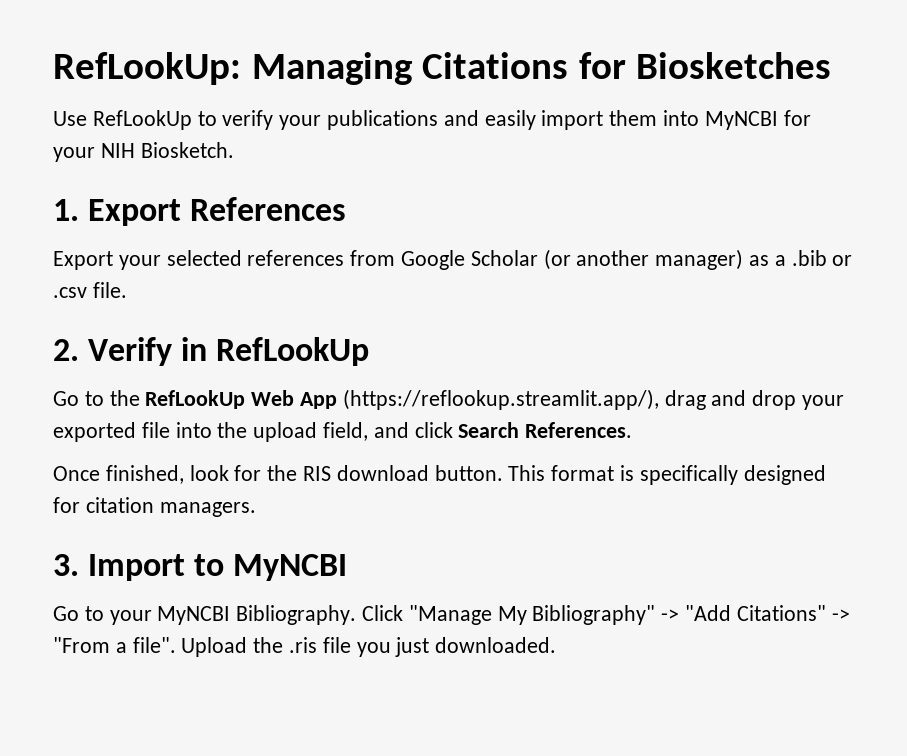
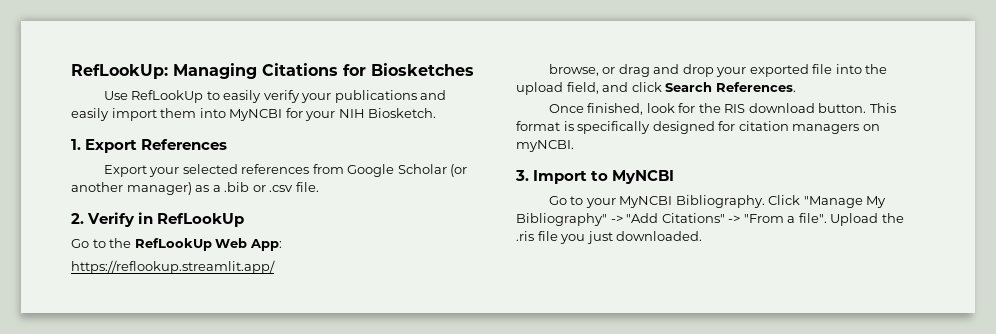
(217, 118) none -> [223,90,262,103] easily
[300,389,659,410] App (https://reflookup.streamlit.app/), -> [249,239,282,251] [71,260,275,274] [548,64,616,76] App: // https://reflookup.streamlit.app/ // browse, or
[159,502,256,517] managers. -> [792,124,880,134] [516,140,574,152] managers on myNCBI.

